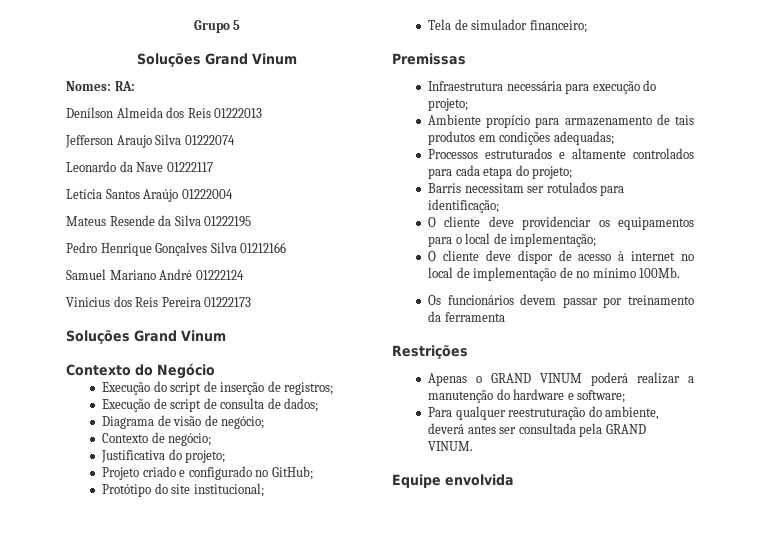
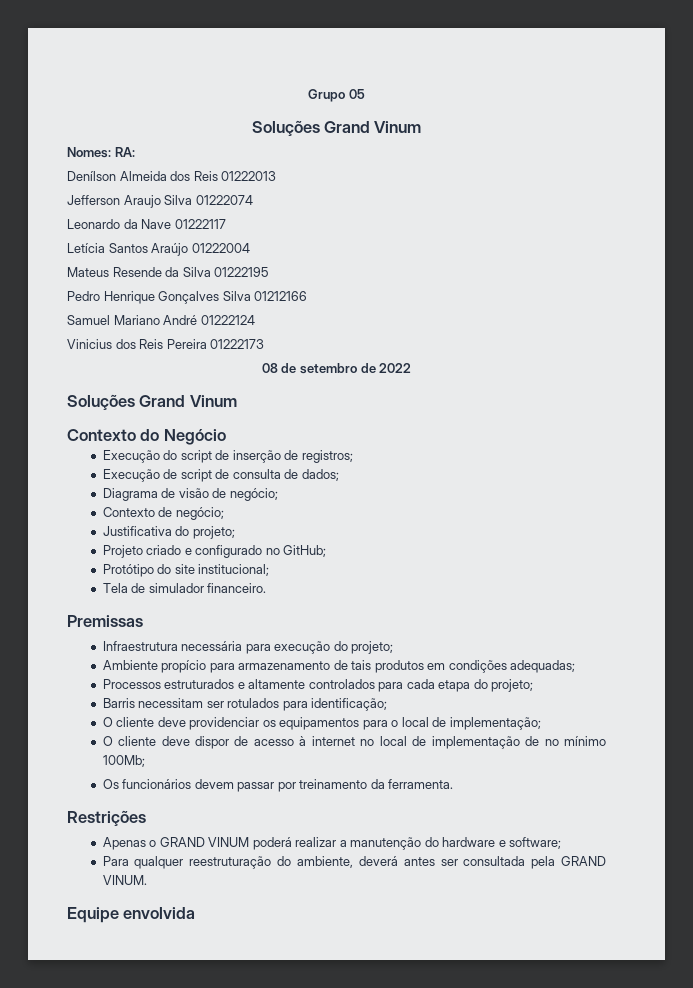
[233,20,241,30] 5 -> [348,89,365,99] 05
(252, 302) none -> [261,363,412,374] // 08 de setembro de 2022
[529,20,587,33] financeiro; -> [207,583,267,593] financeiro.
[639,267,681,278] 100Mb. -> [102,755,145,767] 100Mb;
[444,312,505,322] ferramenta -> [388,779,454,789] ferramenta.

